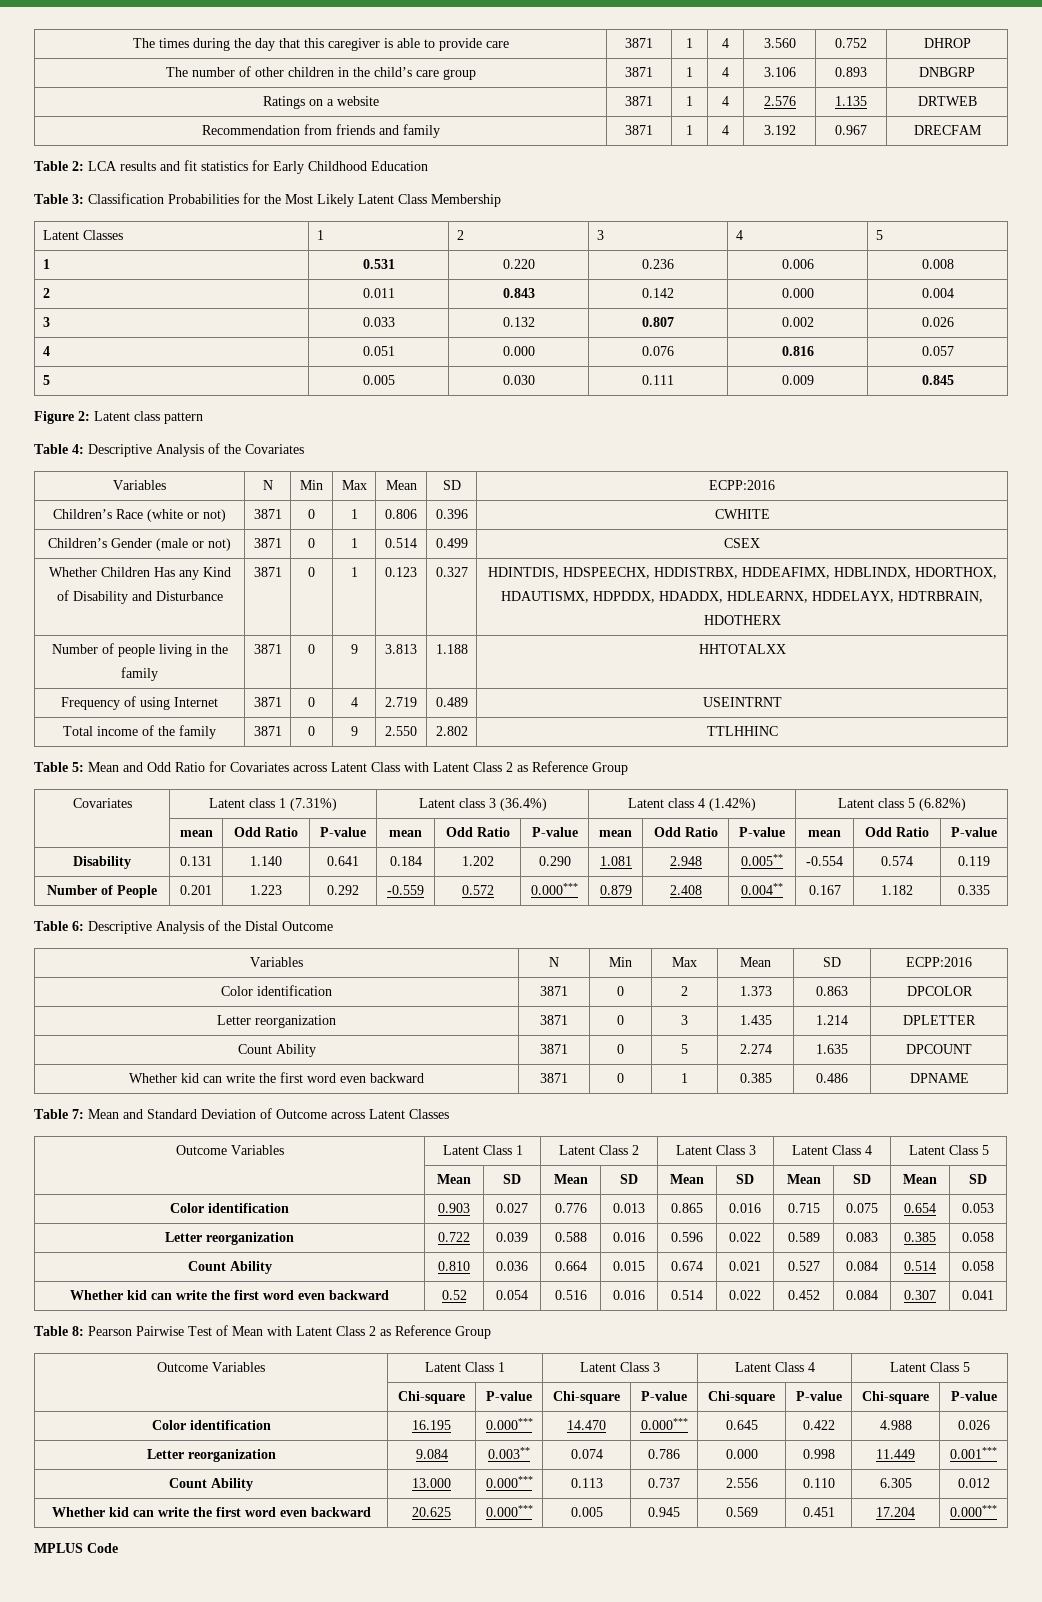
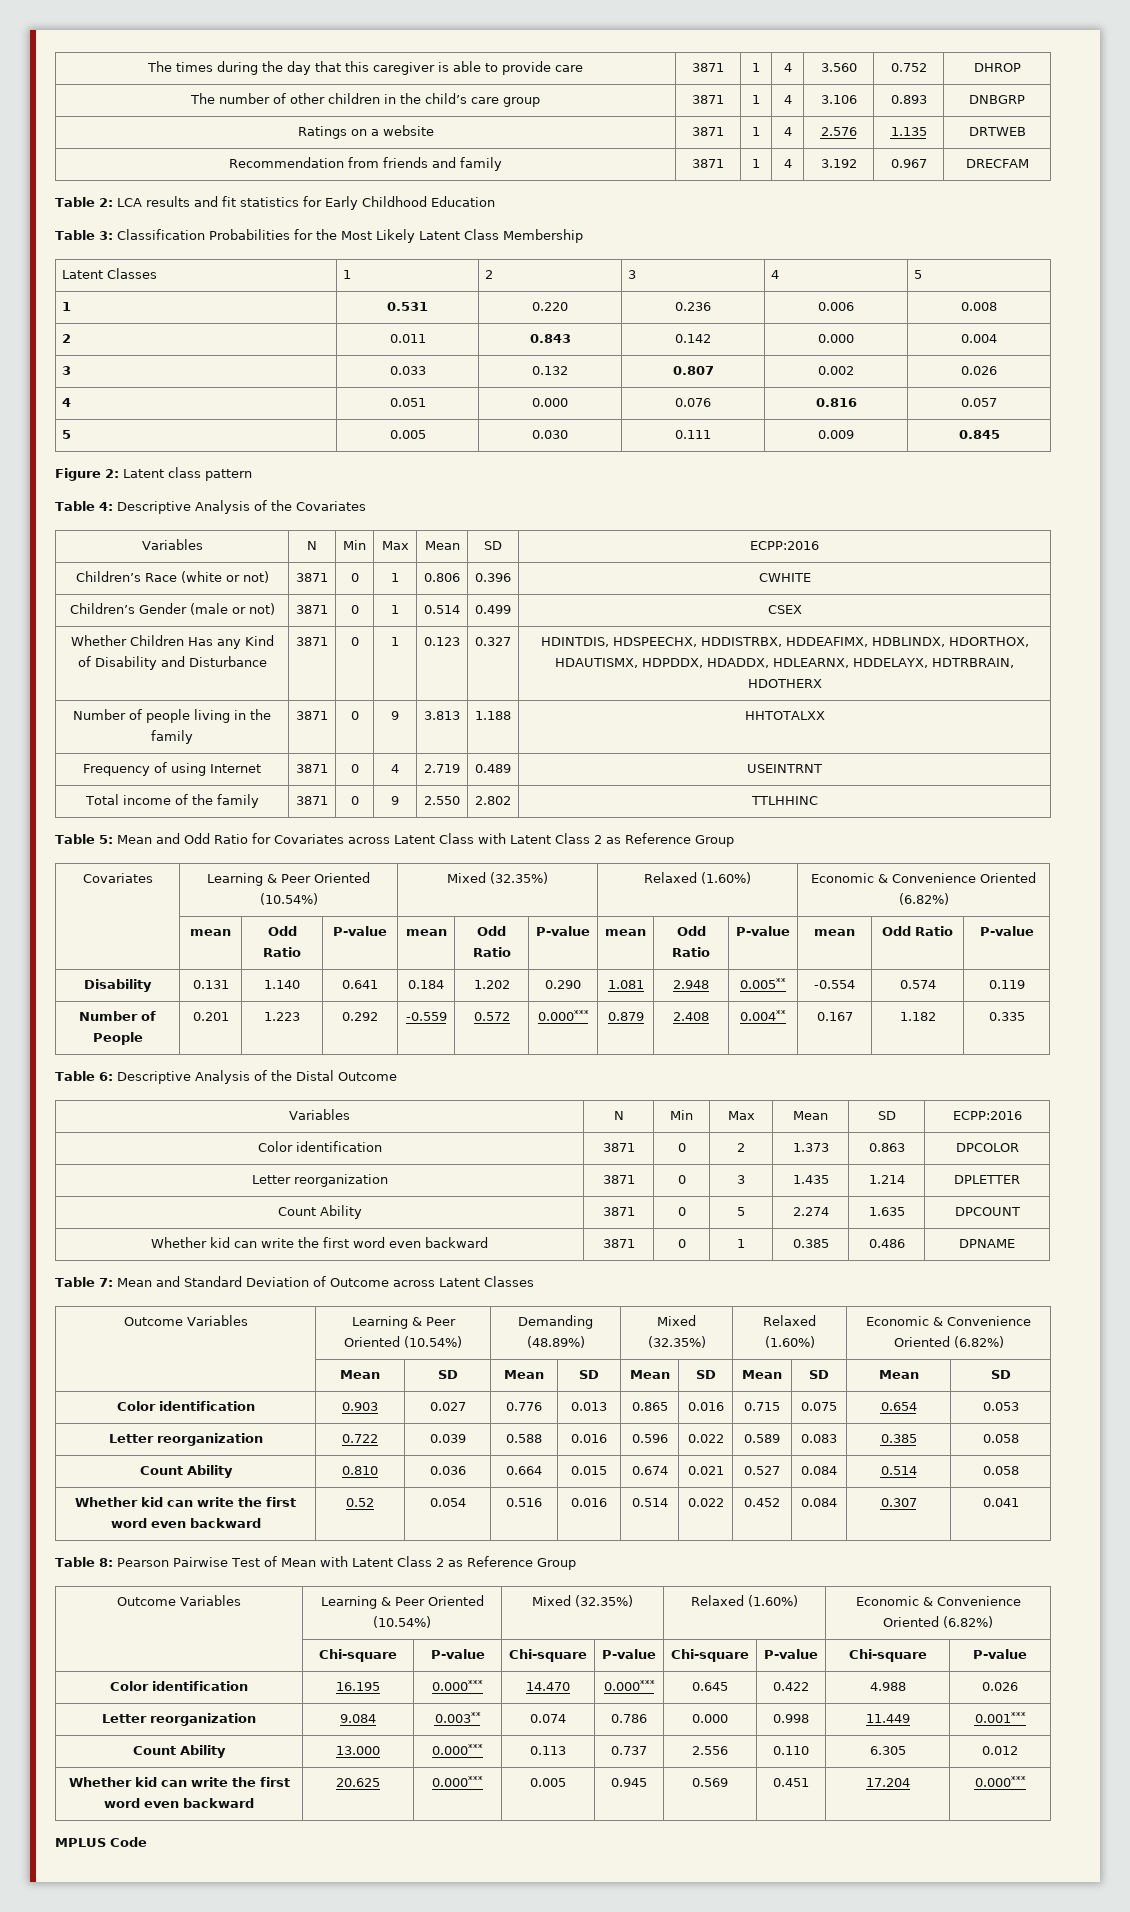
[209,798,337,811] [418,798,547,811] [628,798,756,811] [837,798,915,808] Latent class 1 (7.31%) | Latent class 3 (36.4%) | Latent class 4 (1.42%) | Latent class 5 -> [207,872,370,886] [259,893,318,905] [447,872,548,884] [644,872,751,884] [811,872,1036,883] Learning & Peer Oriented (10.54%) | Mixed (32.35%) | Relaxed (1.60%) | Economic & Convenience Oriented
[442,1145,523,1155] [559,1145,639,1155] [675,1145,756,1155] [792,1145,872,1155] [908,1145,989,1155] Latent Class 1 | Latent Class 2 | Latent Class 3 | Latent Class 4 | Latent Class 5 -> [351,1316,456,1329] [344,1336,462,1348] [518,1315,593,1329] [526,1336,585,1348] [657,1315,696,1326] [647,1336,706,1348] [763,1315,816,1326] [764,1336,815,1348] [866,1316,1031,1326] [893,1336,1004,1348] Learning & Peer Oriented (10.54%) | Demanding (48.89%) | Mixed (32.35%) | Relaxed (1.60%) | Economic & Convenience Oriented (6.82%)
[424,1362,505,1372] [580,1362,660,1372] [734,1362,815,1372] [889,1362,970,1372] Latent Class 1 | Latent Class 3 | Latent Class 4 | Latent Class 5 -> [320,1595,484,1609] [373,1616,431,1628] [532,1595,633,1607] [691,1595,798,1607] [855,1596,1021,1606] [883,1616,993,1628] Learning & Peer Oriented (10.54%) | Mixed (32.35%) | Relaxed (1.60%) | Economic & Convenience Oriented (6.82%)

